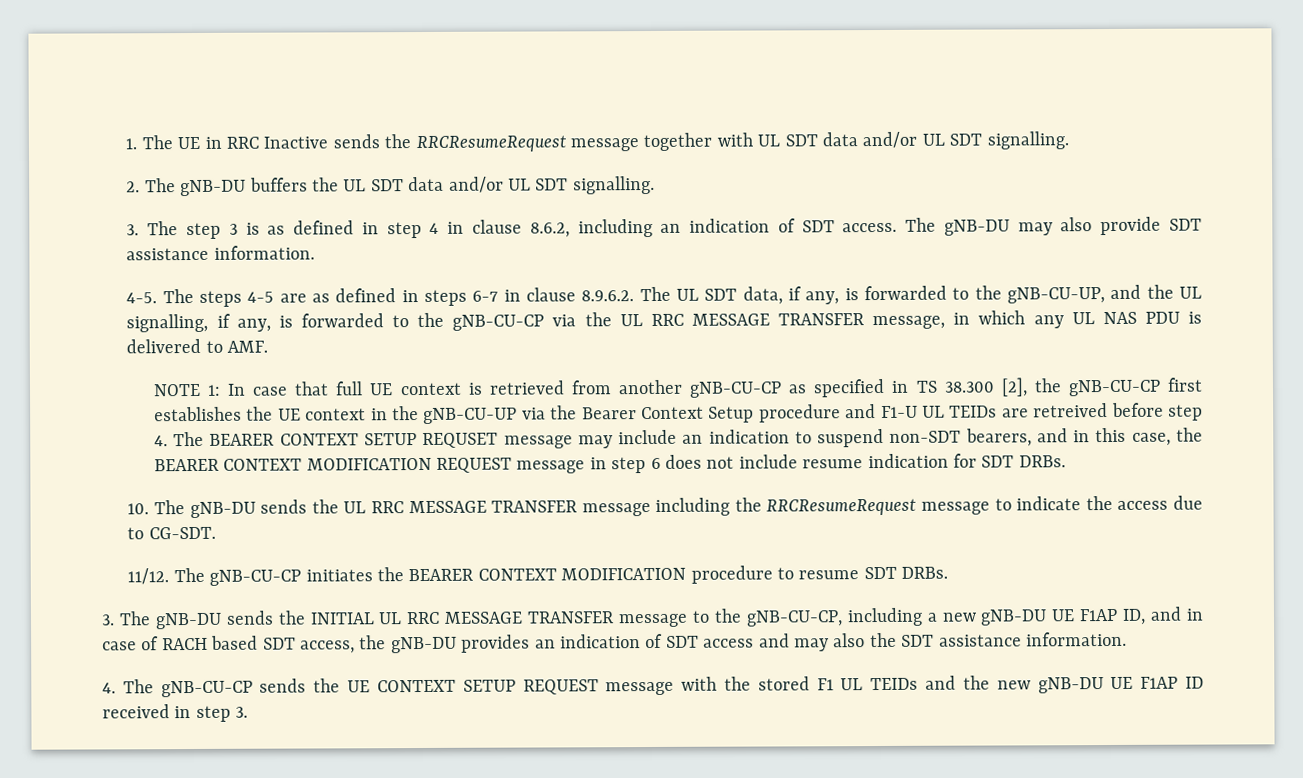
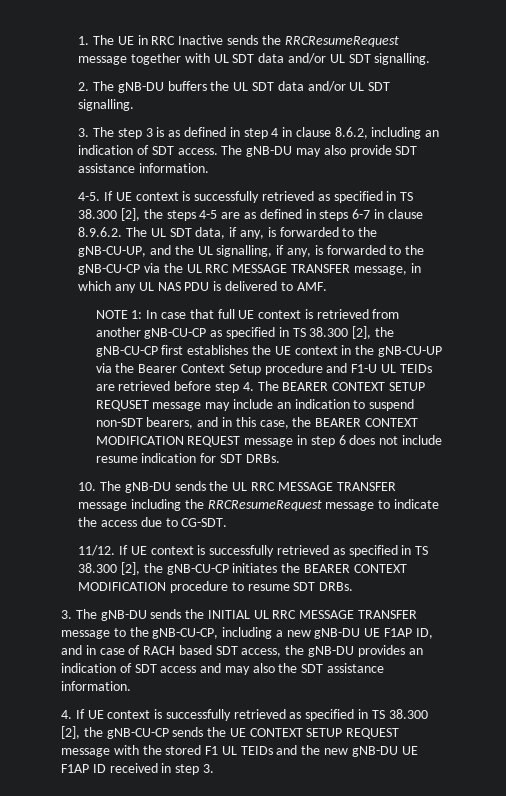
[162,288,194,304] The -> [104,191,414,203] [78,208,163,221] If UE context is successfully retrieved as specified in TS 38.300 [2], the
[1033,403,1109,418] retreived -> [118,381,171,391] retrieved
[173,567,205,583] The -> [119,545,429,557] [78,562,163,575] If UE context is successfully retrieved as specified in TS 38.300 [2], the
[122,679,154,694] The -> [75,709,428,721] [61,726,103,739] If UE context is successfully retrieved as specified in TS 38.300 [2], the

